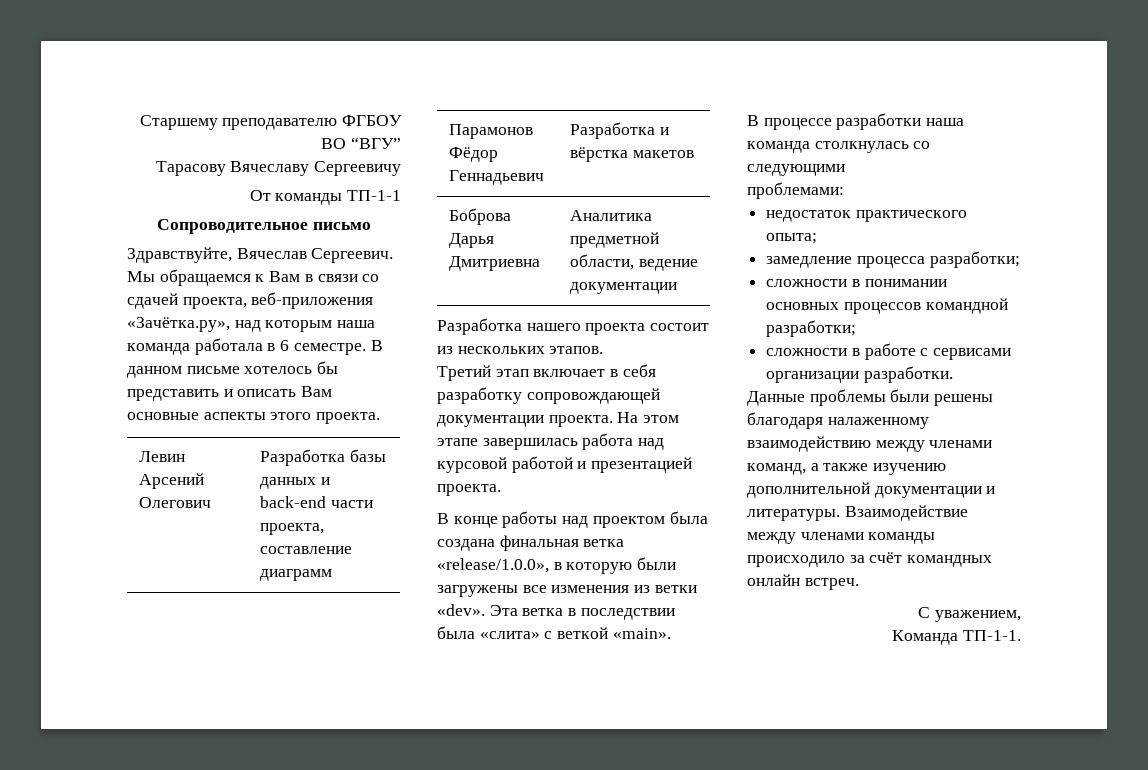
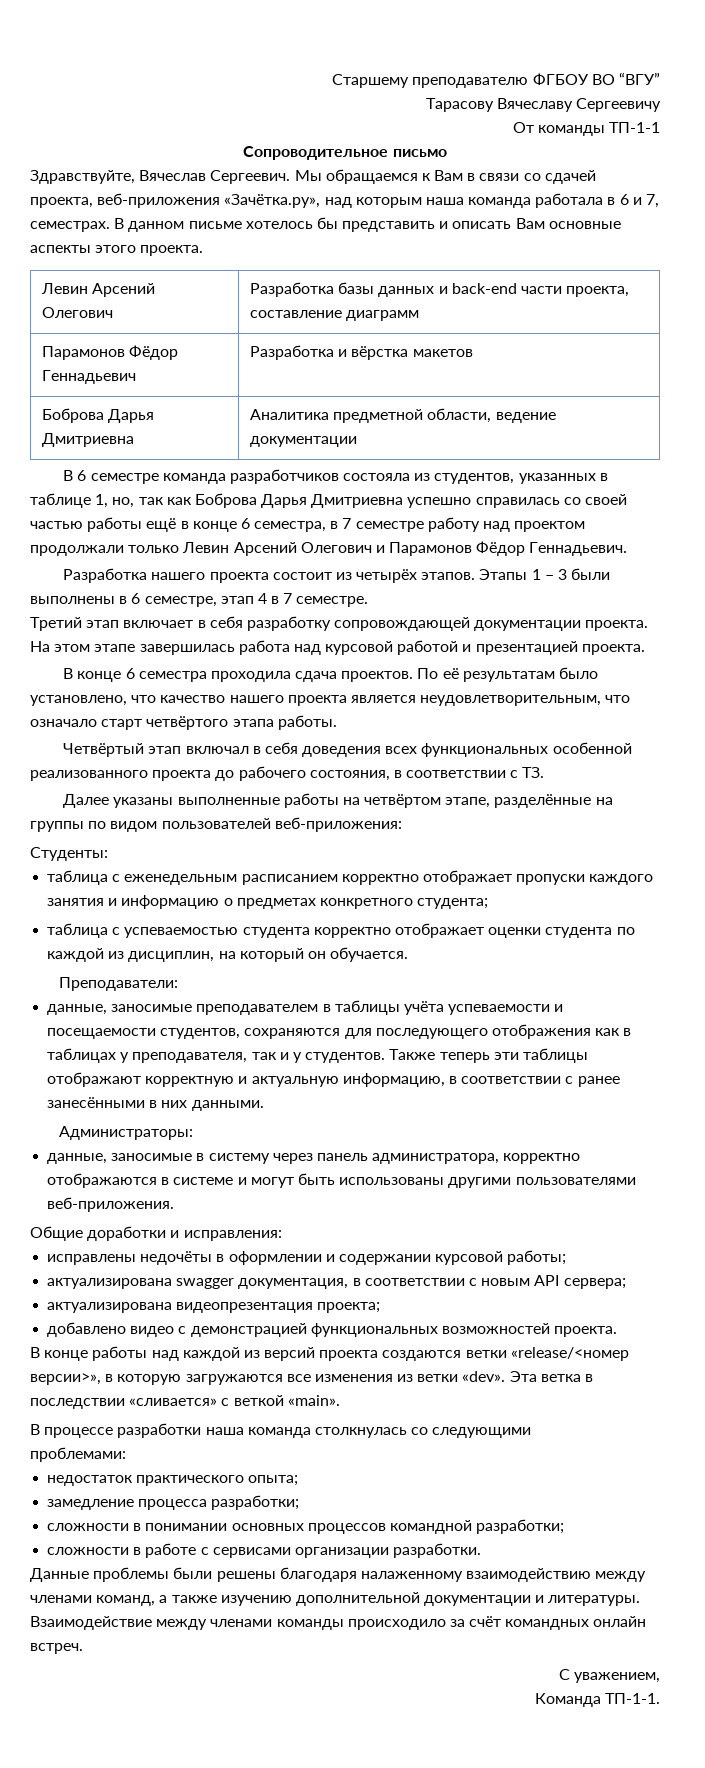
[293,343,366,355] семестре. -> [632,194,660,208] [30,221,110,232] и 7, семестрах.
(677, 288) none -> [63,469,608,484] [30,493,628,508] [30,517,586,532] [30,541,628,556] // В 6 семестре команда разработчиков состояла из студентов, указанных в таблице 1, но, так как Боброва Дарья Дмитриевна успешно справилась со своей частью работы ещё в конце 6 семестра, в 7 семестре работу над проектом продолжали только Левин Арсений Олегович и Парамонов Фёдор Геннадьевич.
[457,346,545,354] нескольких -> [356,569,418,583] четырёх
(604, 350) none -> [479,568,611,580] [30,593,369,607] Этапы 1 – 3 были выполнены в 6 семестре, этап 4 в 7 семестре.
[502,511,708,528] [437,535,625,551] [437,557,677,574] [437,585,518,597] работы над проектом была создана финальная ветка «release/1.0.0», в которую были загружены -> [125,667,598,682] [30,695,631,706] [30,715,337,730] [63,742,632,757] [30,766,545,781] [63,793,613,808] [30,817,402,832] [30,847,108,861] [47,870,654,885] [47,895,489,909] [47,923,635,938] [47,947,409,962] [59,977,179,991] [47,1000,564,1015] [47,1024,632,1039] [47,1048,588,1063] [47,1072,620,1087] [47,1097,264,1111] [59,1126,194,1140] [47,1153,581,1164] [47,1173,636,1188] [47,1197,175,1212] [30,1226,282,1241] [47,1250,567,1265] [47,1275,626,1289] [47,1302,381,1313] [47,1322,618,1337] [30,1346,629,1361] [30,1373,283,1385] 6 семестра проходила сдача проектов. По её результатам было установлено, что качество нашего проекта является неудовлетворительным, что означало старт четвёртого этапа работы. // Четвёртый этап включал в себя доведения всех функциональных особенной реализованного проекта до рабочего состояния, в соответствии с ТЗ. // Далее указаны выполненные работы на четвёртом этапе, разделённые на группы по видом пользователей веб-приложения: // Студенты: // таблица с еженедельным расписанием корректно отображает пропуски каждого занятия и информацию о предметах конкретного студента; // таблица с успеваемостью студента корректно отображает оценки студента по каждой из дисциплин, на который он обучается. // Преподаватели: // данные, заносимые преподавателем в таблицы учёта успеваемости и посещаемости студентов, сохраняются для последующего отображения как в таблицах у преподавателя, так и у студентов. Также теперь эти таблицы отображают корректную и актуальную информацию, в соответствии с ранее занесёнными в них данными. // Администраторы: // данные, заносимые в систему через панель администратора, корректно отображаются в системе и могут быть использованы другими пользователями веб-приложения. // Общие доработки и исправления: // исправлены недочёты в оформлении и содержании курсовой работы; // актуализирована swagger документация, в соответствии с новым API сервера; // актуализирована видеопрезентация проекта; // добавлено видео с демонстрацией функциональных возможностей проекта. // В конце работы над каждой из версий проекта создаются ветки «release/<номер версии>», в которую загружаются
[437,626,540,639] была «слита» -> [129,1398,218,1406] «сливается»

